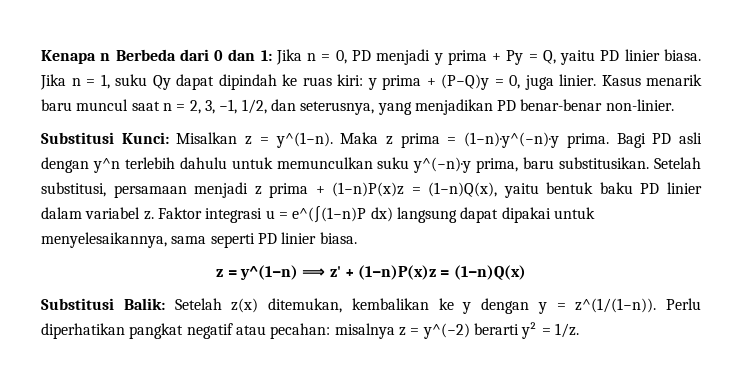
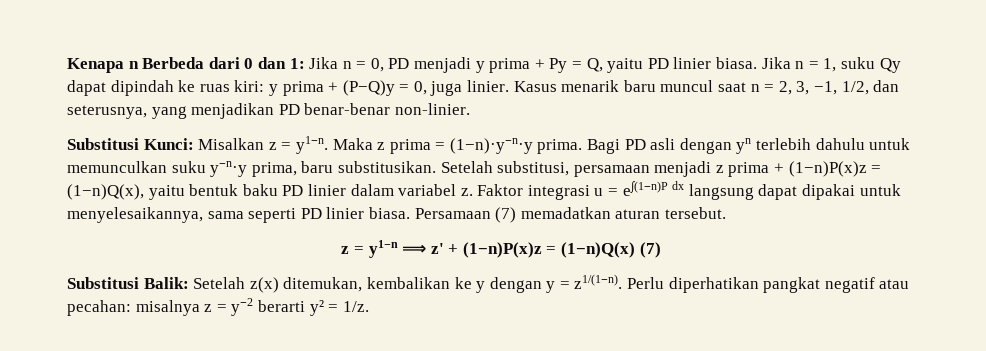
[275,132,333,148] y^(1−n). -> [295,136,328,154] y1−n.
[464,132,560,148] (1−n)·y^(−n)·y -> [449,138,533,154] (1−n)·y−n·y
[92,158,120,173] y^n -> [736,138,752,154] yn
[413,157,472,173] y^(−n)·y -> [210,161,248,177] y−n·y
[292,206,393,223] e^(∫(1−n)P dx) -> [622,181,685,196] e∫(1−n)P dx
[216,265,298,280] // z = y^(1−n) -> [414,207,726,223] [341,240,398,258] Persamaan (7) memadatkan aturan tersebut. // z = y1−n
(526, 272) none -> [639,242,661,258] (7)
[575,298,657,313] z^(1/(1−n)). -> [574,274,623,289] z1/(1−n).
[422,323,470,339] y^(−2) -> [231,298,254,316] y−2

